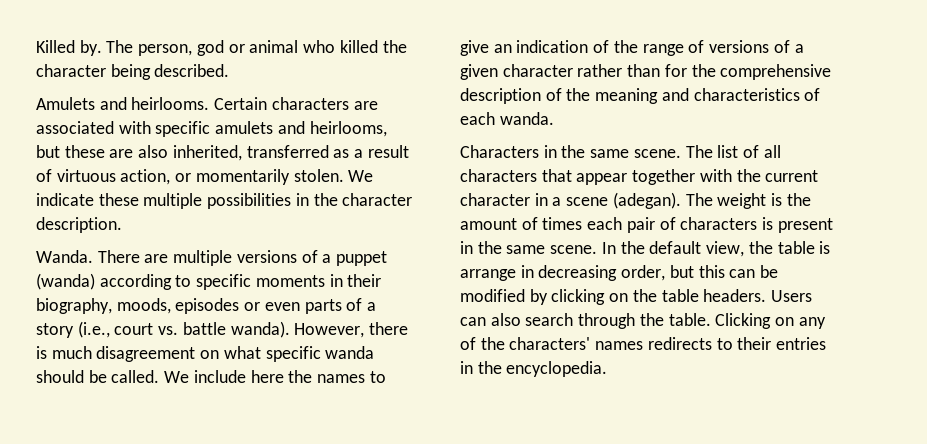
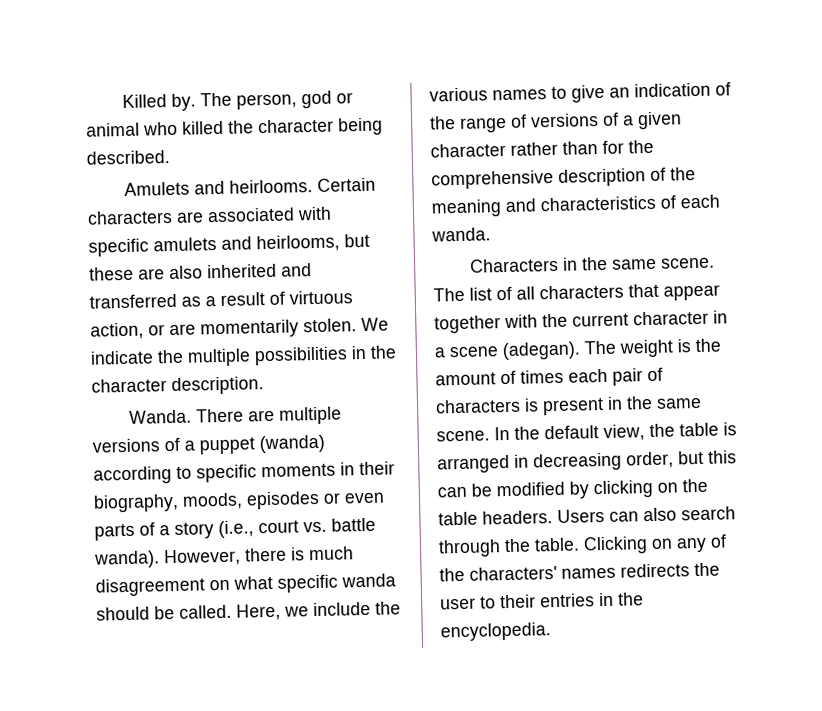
[172,145,242,161] inherited, -> [207,263,312,279] inherited and
(192, 177) none -> [169,323,196,336] are
[98,193,139,206] these -> [157,349,184,364] the
[164,370,313,383] We include here the -> [236,601,401,621] [429,87,488,102] Here, we include the various
[460,269,516,281] arrange -> [437,454,510,474] arranged
(712, 343) none -> [694,562,720,577] [440,597,476,610] the user

